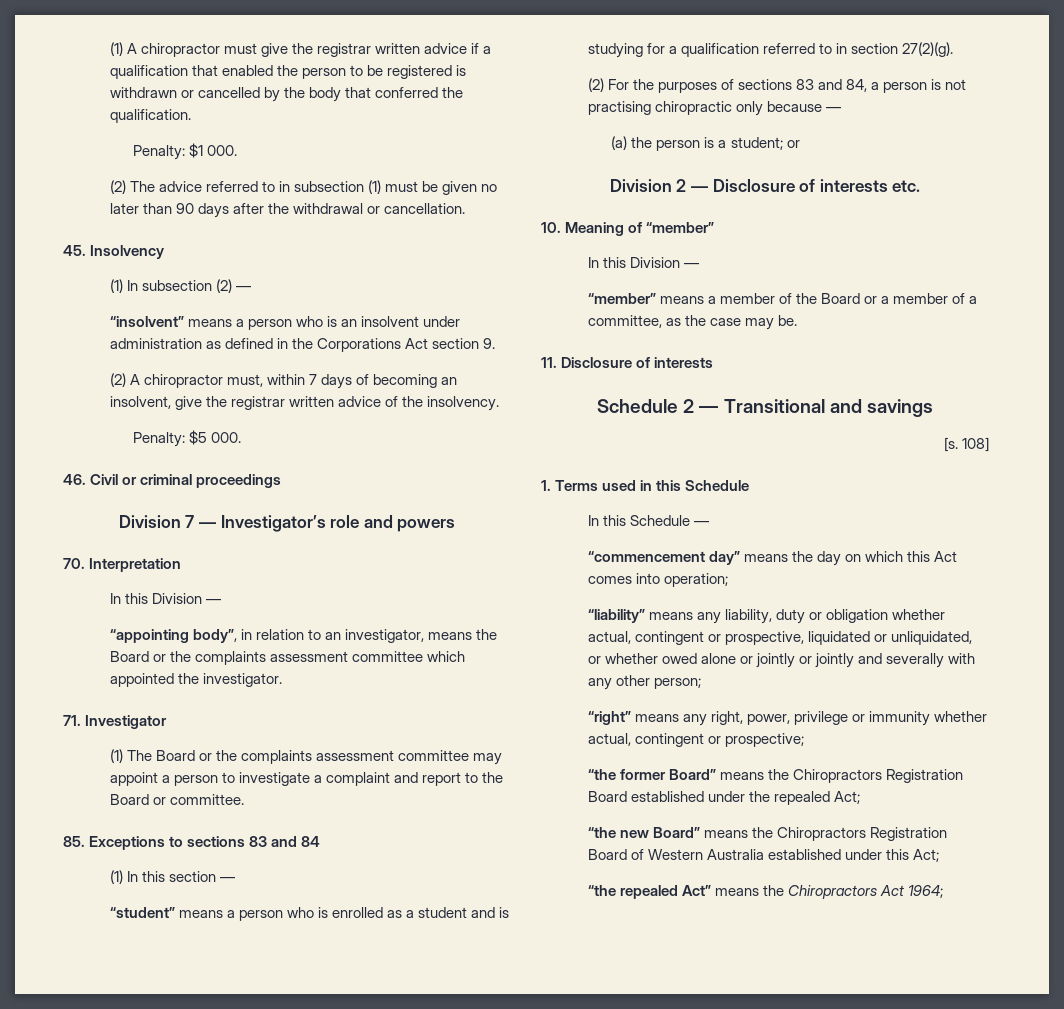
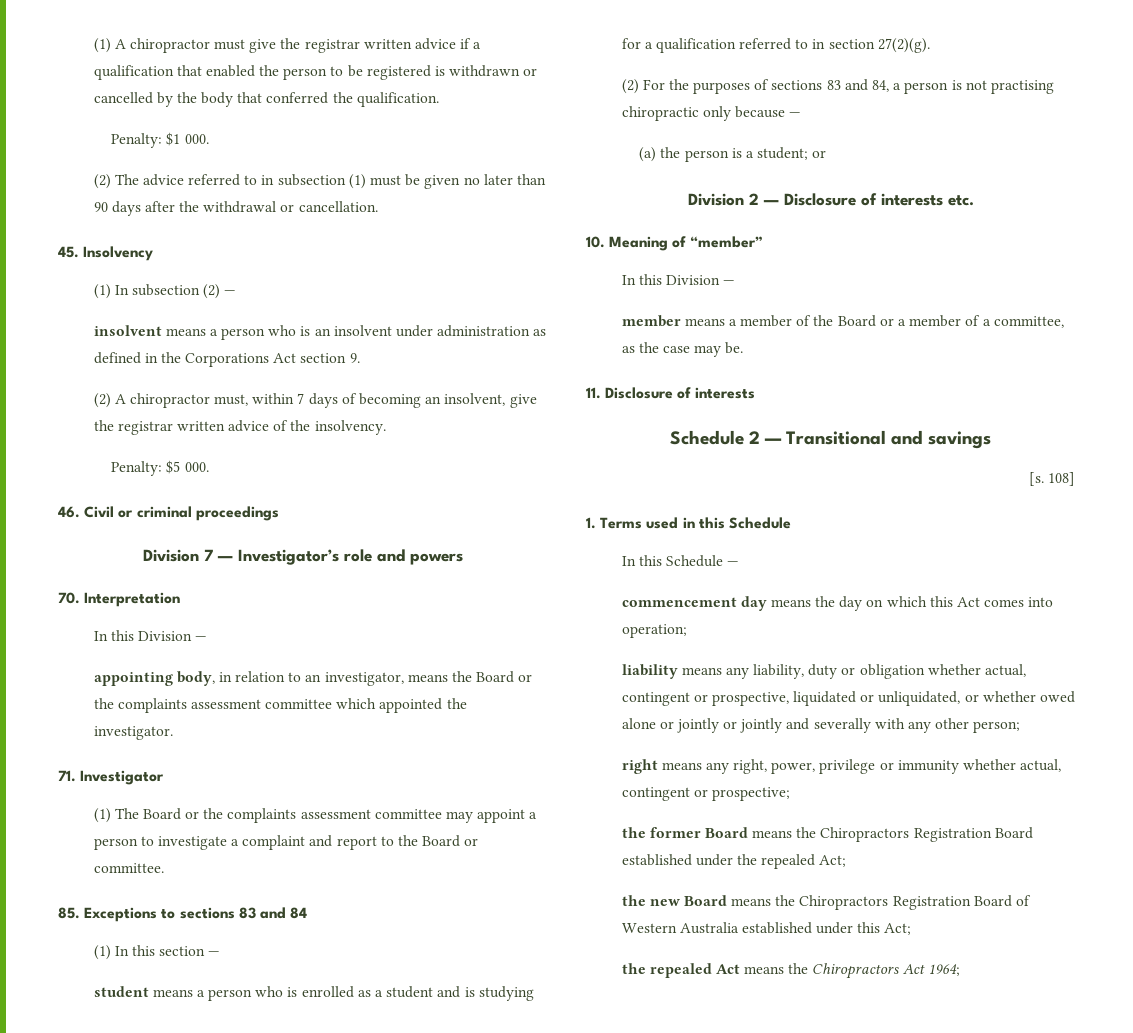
[109,316,184,327] “insolvent” -> [93,325,162,336] insolvent
[109,629,237,643] “appointing body”, -> [93,671,215,686] appointing body,
[109,907,175,918] “student” -> [93,986,149,997] student
[587,293,656,304] “member” -> [621,315,681,327] member
[587,551,740,565] “commencement day” -> [621,596,767,611] commencement day
[587,609,645,623] “liability” -> [621,664,678,679] liability
[587,711,631,725] “right” -> [621,759,658,774] right
[587,769,716,780] “the former Board” -> [621,827,748,838] the former Board
[587,827,700,838] “the new Board” -> [621,895,727,906] the new Board
[587,885,711,899] “the repealed Act” -> [621,963,740,978] the repealed Act

